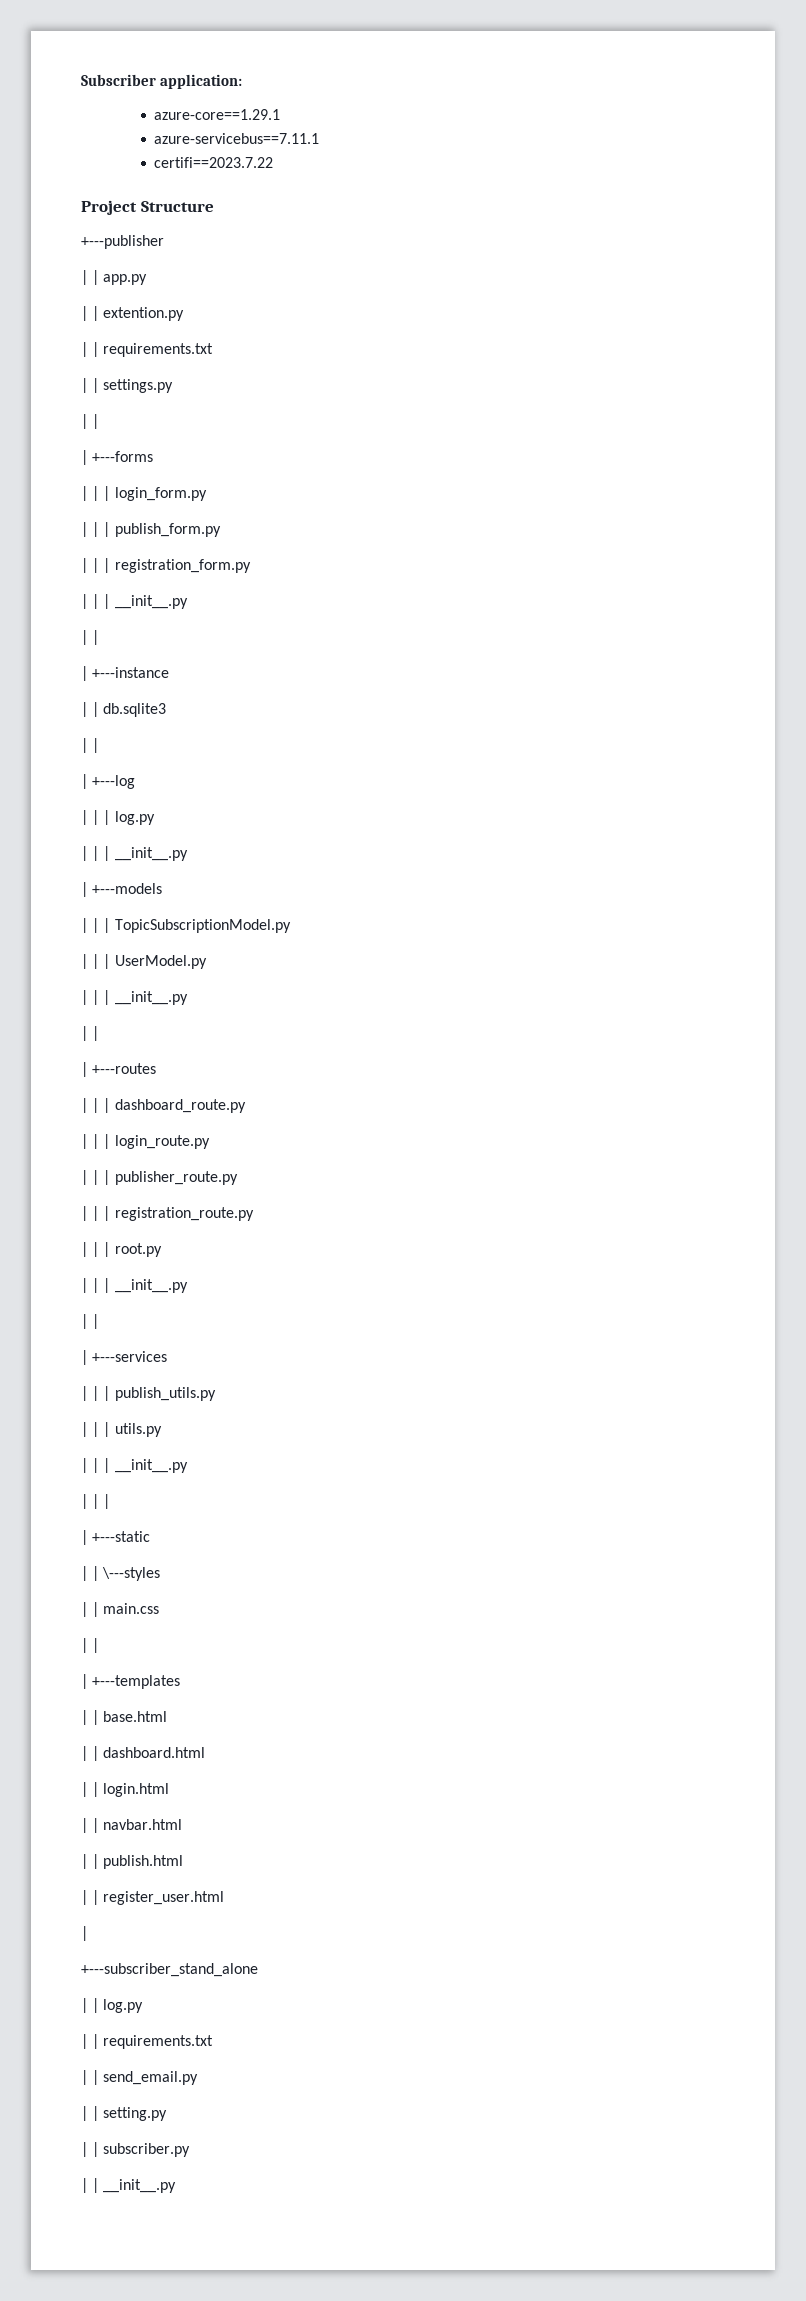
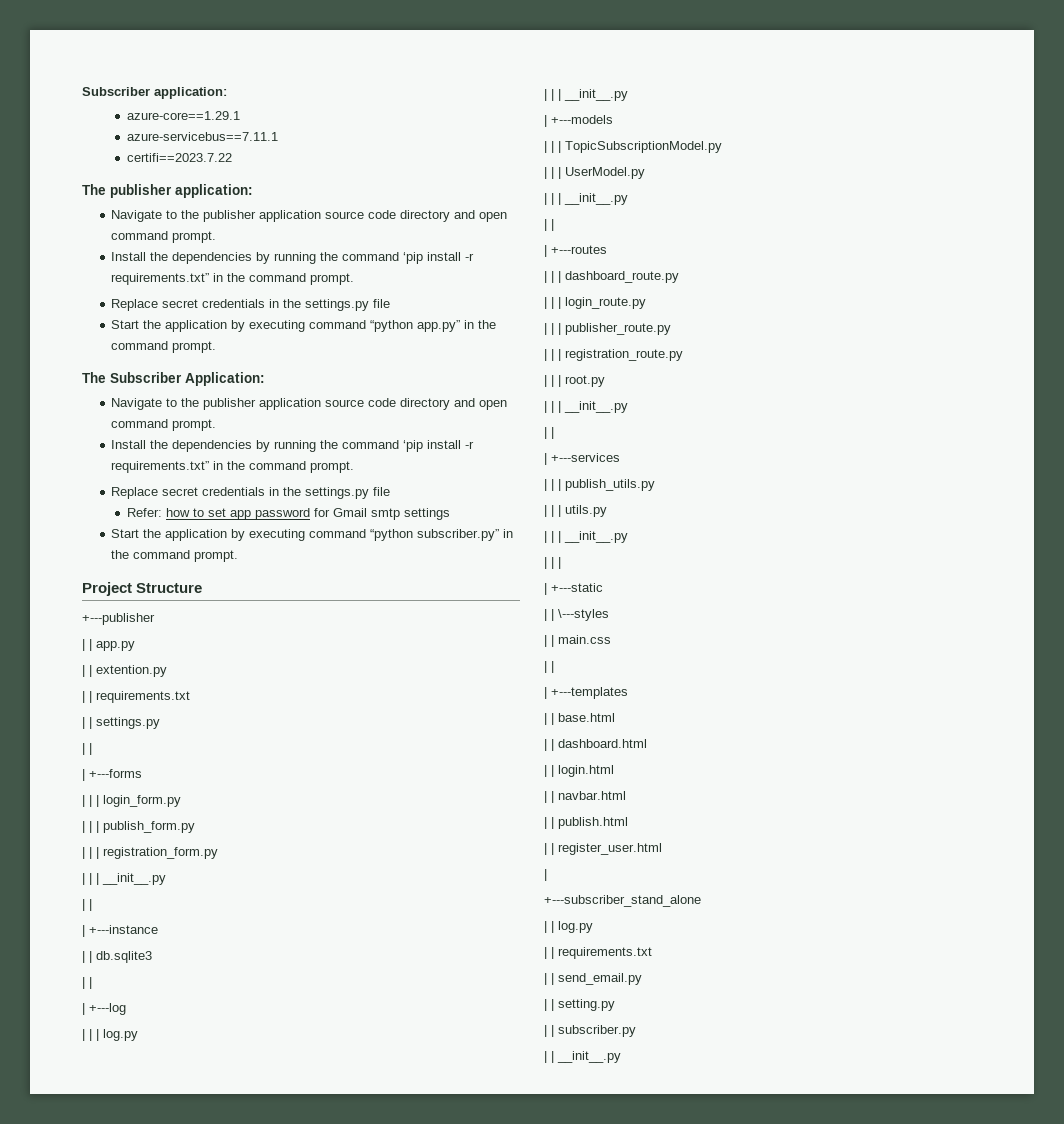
(274, 162) none -> [82,184,253,198] [111,210,508,222] [111,231,217,243] [111,252,475,264] [111,273,355,285] [111,299,391,311] [111,320,497,332] [111,341,217,353] [82,372,265,386] [111,398,508,410] [111,419,217,431] [111,440,475,452] [111,461,355,473] [111,487,391,499] [126,508,450,520] [111,529,514,541] [111,550,239,562] // The publisher application: // Navigate to the publisher application source code directory and open command prompt. // Install the dependencies by running the command ‘pip install -r requirements.txt” in the command prompt. // Replace secret credentials in the settings.py file // Start the application by executing command “python app.py” in the command prompt. // The Subscriber Application: // Navigate to the publisher application source code directory and open command prompt. // Install the dependencies by running the command ‘pip install -r requirements.txt” in the command prompt. // Replace secret credentials in the settings.py file // Refer: how to set app password for Gmail smtp settings // Start the application by executing command “python subscriber.py” in the command prompt.

